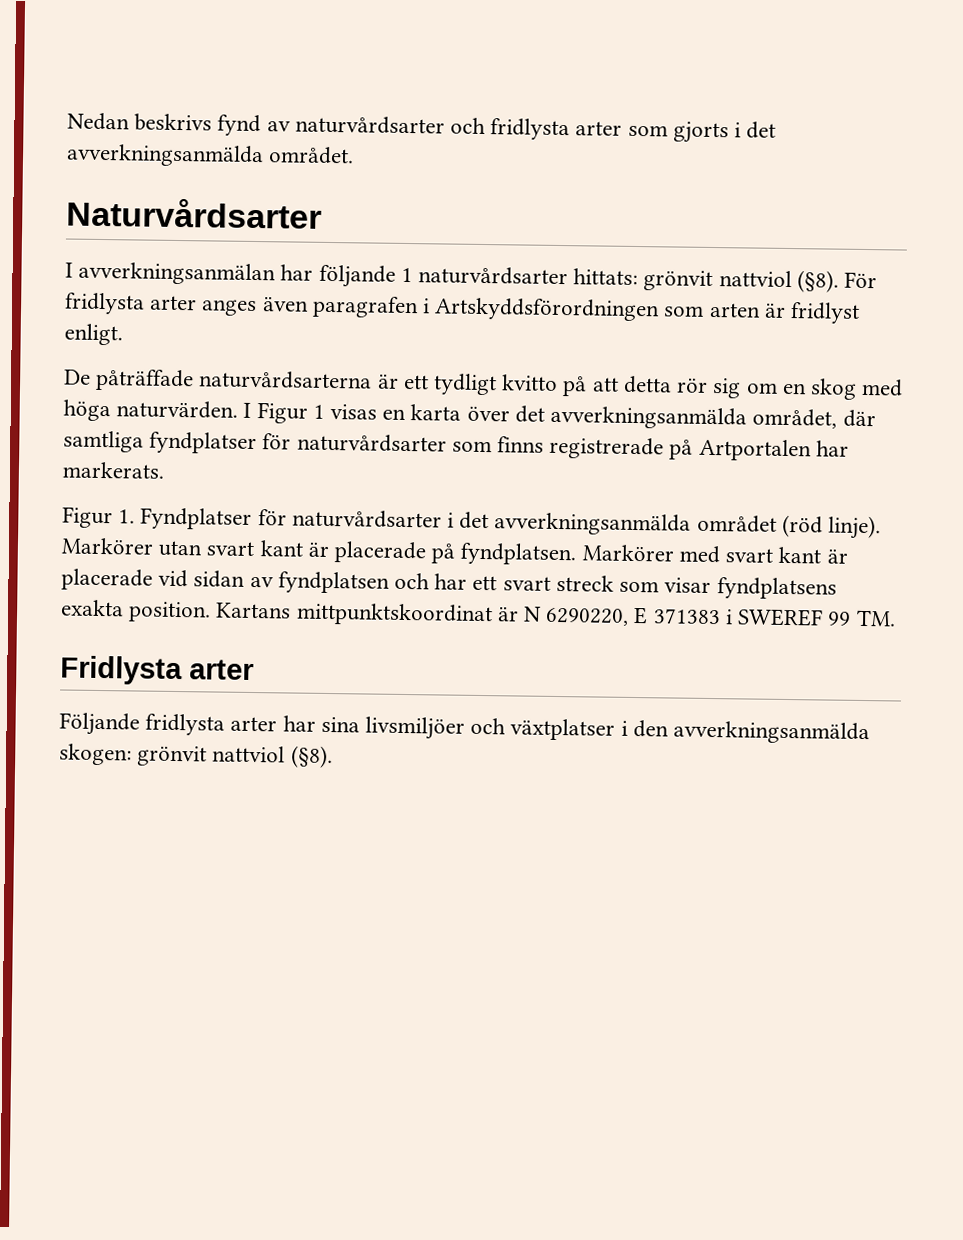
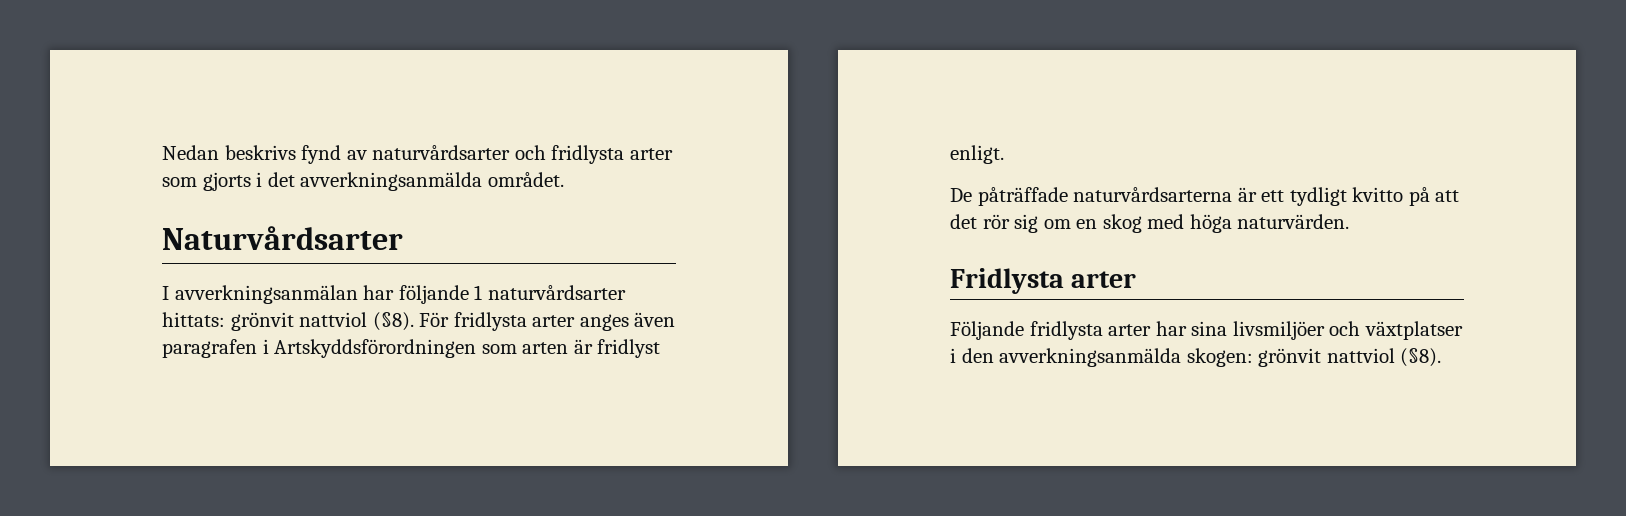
[622,375,672,394] detta -> [950,214,977,229] det
[243,402,876,430] [63,430,849,462] [62,461,165,479] [62,506,882,540] [61,537,848,566] [61,568,837,600] [61,599,896,627] I Figur 1 visas en karta över det avverkningsanmälda området, där samtliga fyndplatser för naturvårdsarter som finns registrerade på Artportalen har markerats. // Figur 1. Fyndplatser för naturvårdsarter i det avverkningsanmälda området (röd linje). Markörer utan svart kant är placerade på fyndplatsen. Markörer med svart kant är placerade vid sidan av fyndplatsen och har ett svart streck som visar fyndplatsens exakta position. Kartans mittpunktskoordinat är N 6290220, E 371383 i SWEREF 99 TM. -> (1350, 221) none

